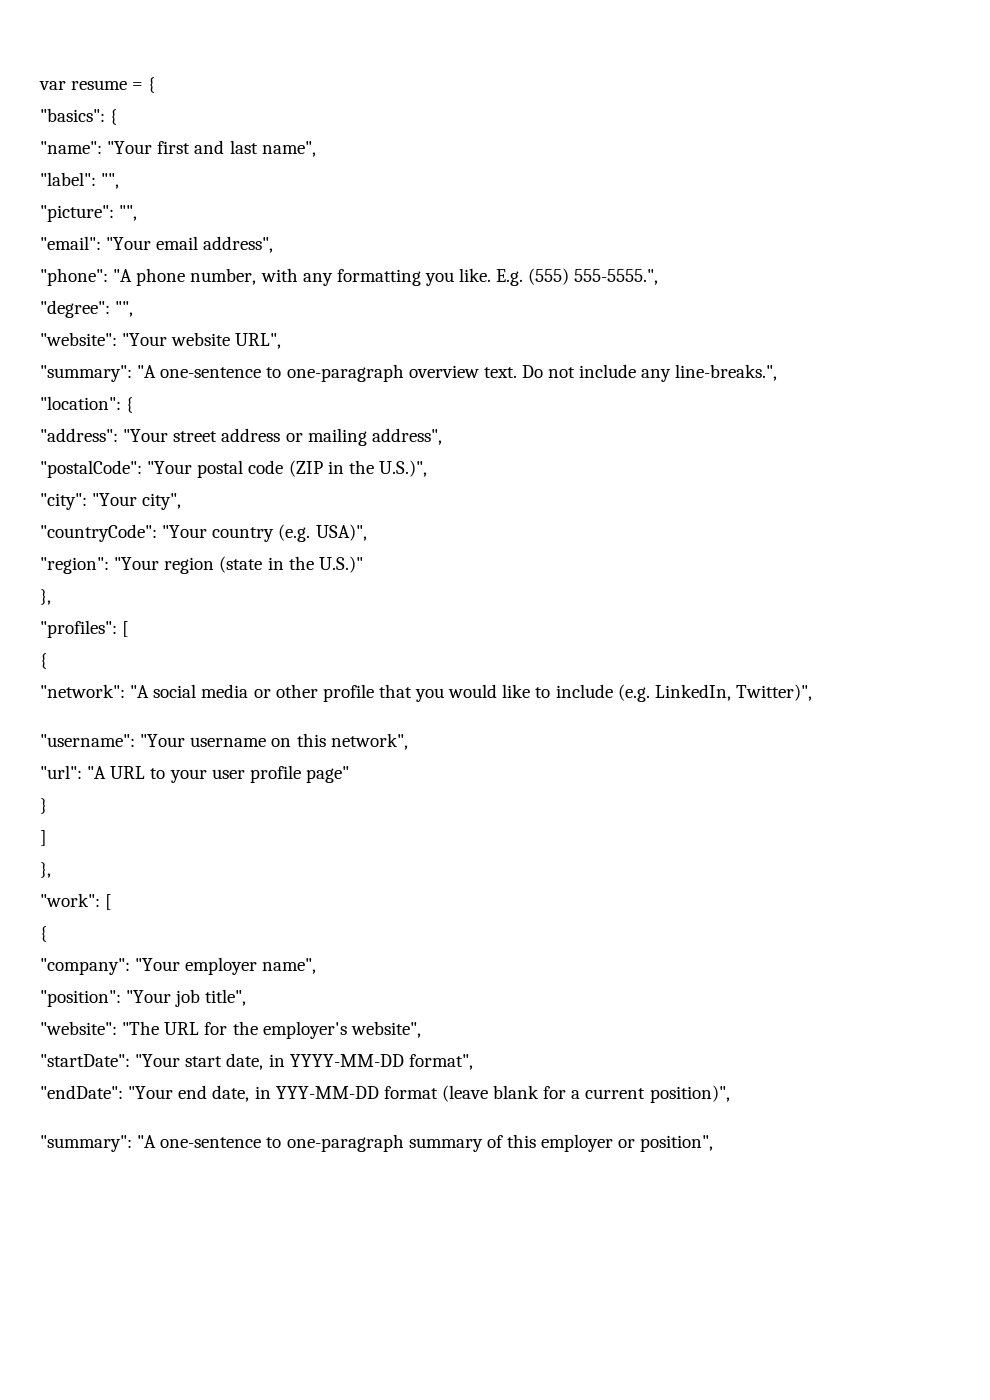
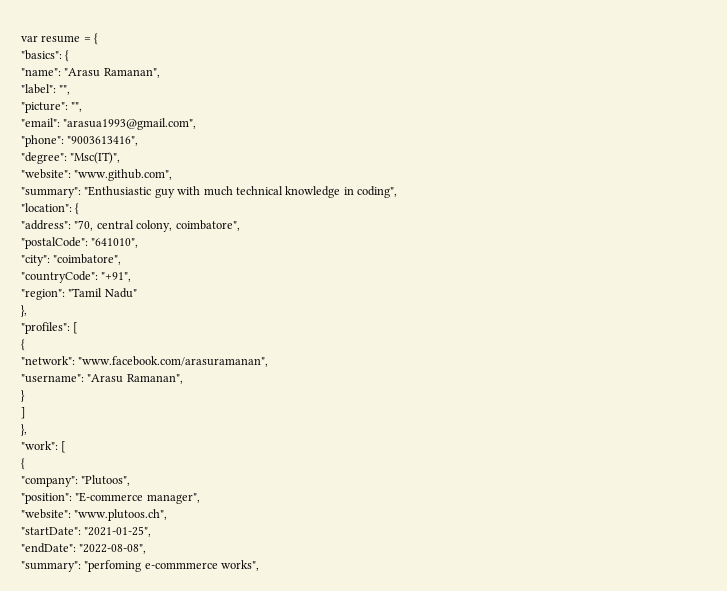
[107,140,316,157] "Your first and last name", -> [64,68,160,78] "Arasu Ramanan",
[106,236,274,253] [40,268,659,286] "Your email address", // "phone": "A phone number, with any formatting you like. E.g. (555) 555-5555.", -> [63,118,197,130] [21,135,139,147] "arasua1993@gmail.com", // "phone": "9003613416",
[115,301,134,317] [40,332,282,349] [40,364,778,382] [40,396,134,413] [40,428,442,446] [40,460,427,478] "", // "website": "Your website URL", // "summary": "A one-sentence to one-paragraph overview text. Do not include any line-breaks.", // "location": { // "address": "Your street address or mailing address", // "postalCode": "Your postal code (ZIP in the U.S.)", -> [70,152,121,164] [21,169,173,181] [21,186,397,198] [21,203,80,215] [21,220,240,232] [21,237,139,249] "Msc(IT)", // "website": "www.github.com", // "summary": "Enthusiastic guy with much technical knowledge in coding", // "location": { // "address": "70, central colony, coimbatore", // "postalCode": "641010",
[92,493,182,510] "Your city", -> [53,254,122,265] "coimbatore",
[162,524,367,542] [40,556,363,574] "Your country (e.g. USA)", // "region": "Your region (state in the U.S.)" -> [101,272,132,282] [21,288,137,300] "+91", // "region": "Tamil Nadu"
[130,684,812,702] [40,733,408,750] [40,765,349,783] "A social media or other profile that you would like to include (e.g. LinkedIn, Twitter)", // "username": "Your username on this network", // "url": "A URL to your user profile page" -> [78,356,269,367] [21,374,183,384] "www.facebook.com/arasuramanan", // "username": "Arasu Ramanan",
[135,957,317,975] [40,989,247,1007] [40,1021,421,1039] [40,1053,473,1070] [40,1085,730,1103] [40,1134,714,1152] "Your employer name", // "position": "Your job title", // "website": "The URL for the employer's website", // "startDate": "Your start date, in YYYY-MM-DD format", // "endDate": "Your end date, in YYY-MM-DD format (leave blank for a current position)", // "summary": "A one-sentence to one-paragraph summary of this employer or position", -> [81,475,131,486] [21,492,200,504] [21,509,168,521] [21,526,152,537] [21,543,147,554] [21,560,260,572] "Plutoos", // "position": "E-commerce manager", // "website": "www.plutoos.ch", // "startDate": "2021-01-25", // "endDate": "2022-08-08", // "summary": "perfoming e-commmerce works",

